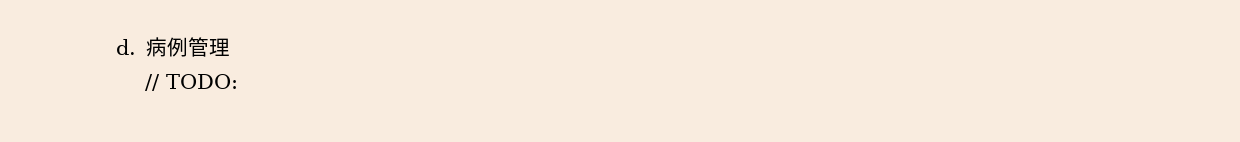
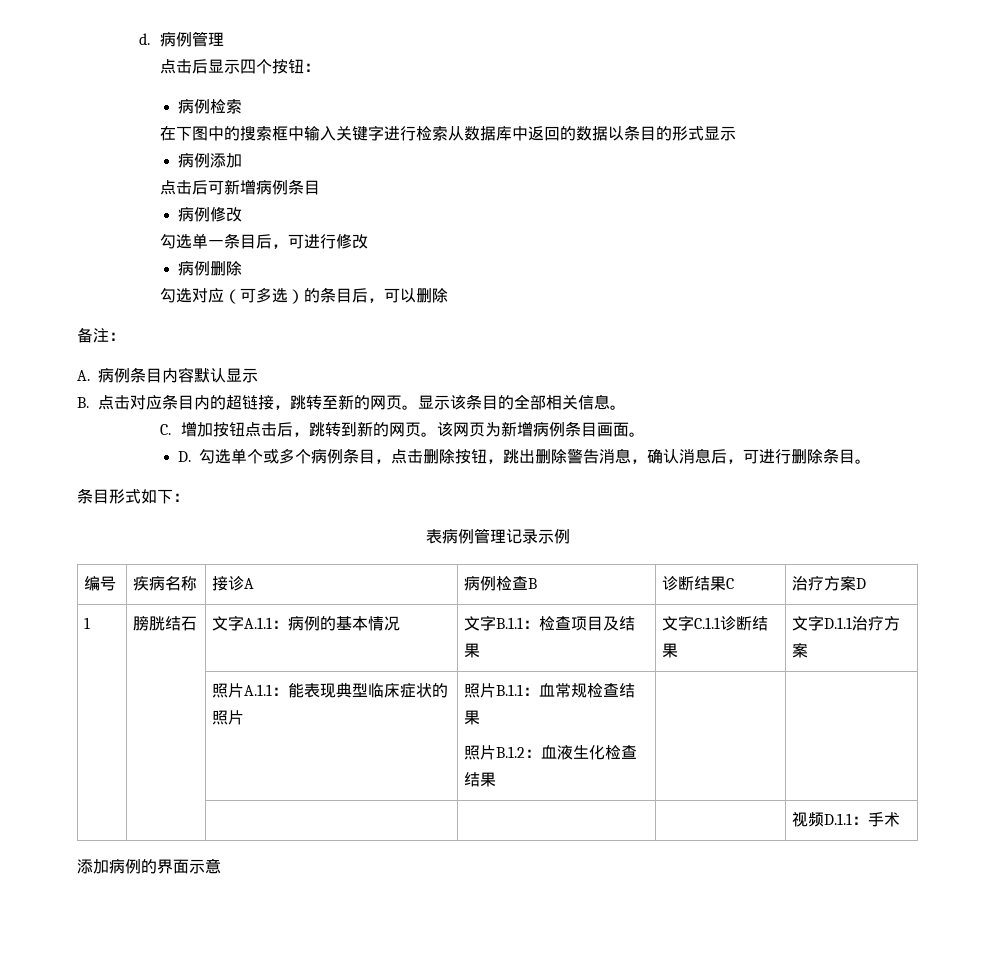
[144,74,238,91] // TODO: -> [160,59,321,74] [177,98,242,114] [160,125,737,141] [177,152,242,168] [160,179,321,195] [177,206,242,222] [160,233,369,249] [177,260,242,276] [160,287,449,304] [77,327,125,343] [77,367,258,383] [77,394,626,410] [160,421,646,437] [177,448,871,464] [77,488,189,504] [425,528,570,544] [83,576,116,591] [132,575,197,591] [211,576,254,591] [463,575,537,591] [661,576,734,591] [791,575,866,591] [83,617,90,629] [132,615,197,631] [211,615,400,631] [463,615,635,631] [463,643,480,658] [661,615,768,631] [661,643,678,658] [791,615,900,631] [791,643,808,658] [211,682,448,698] [211,710,244,725] [463,683,635,698] [463,710,480,725] [463,744,637,760] [463,772,496,787] [791,811,900,827] [77,858,221,874] 点击后显示四个按钮： // 病例检索 // 在下图中的搜索框中输入关键字进行检索从数据库中返回的数据以条目的形式显示 // 病例添加 // 点击后可新增病例条目 // 病例修改 // 勾选单一条目后，可进行修改 // 病例删除 // 勾选对应（可多选）的条目后，可以删除 // 备注： // A.病例条目内容默认显示 // B.点击对应条目内的超链接，跳转至新的网页。显示该条目的全部相关信息。 // C.增加按钮点击后，跳转到新的网页。该网页为新增病例条目画面。 // D.勾选单个或多个病例条目，点击删除按钮，跳出删除警告消息，确认消息后，可进行删除条目。 // 条目形式如下： // 表病例管理记录示例 // 编号 | 疾病名称 | 接诊A | 病例检查B | 诊断结果C | 治疗方案D // 1 | 膀胱结石 | 文字A.1.1：病例的基本情况 | 文字B.1.1：检查项目及结果 | 文字C.1.1诊断结果 | 文字D.1.1治疗方案 // | | 照片A.1.1：能表现典型临床症状的照片 | 照片B.1.1：血常规检查结果 // 照片B.1.2：血液生化检查结果 | | // | | | | | 视频D.1.1：手术 // 添加病例的界面示意

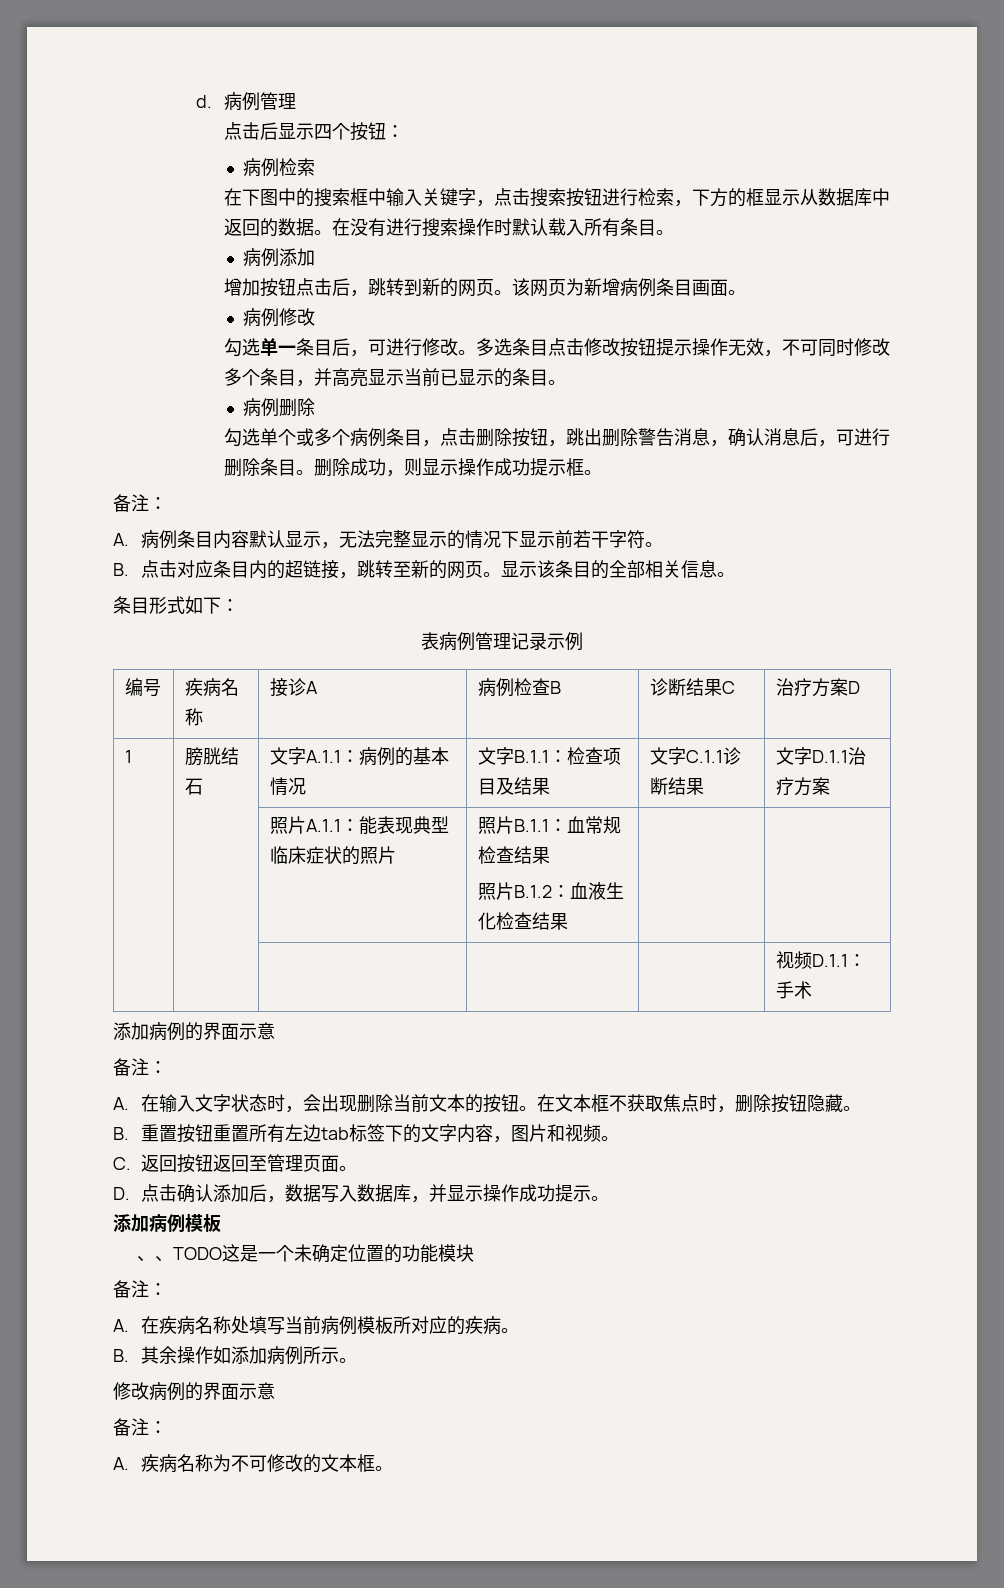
[384,126,449,141] 进行检索 -> [475,188,800,207] ，点击搜索按钮进行检索，下方的框显示
[608,125,737,141] [177,152,242,168] [160,179,321,195] [177,206,242,222] [160,233,369,249] [177,260,242,276] [160,287,449,304] [77,327,125,343] [77,367,258,383] [77,394,626,410] [160,424,172,435] 以条目的形式显示 // 病例添加 // 点击后可新增病例条目 // 病例修改 // 勾选单一条目后，可进行修改 // 病例删除 // 勾选对应（可多选）的条目后，可以删除 // 备注： // A.病例条目内容默认显示 // B.点击对应条目内的超链接，跳转至新的网页。显示该条目的全部相关信息。 // C. -> [313,218,674,237] [243,248,316,267] 。在没有进行搜索操作时默认载入所有条目。 // 病例添加 //
[177,451,191,462] D. -> [243,308,316,327] [223,338,890,357] [223,368,566,387] [243,398,316,417] 病例修改 // 勾选单一条目后，可进行修改。多选条目点击修改按钮提示操作无效，不可同时修改多个条目，并高亮显示当前已显示的条目。 // 病例删除 //
(871, 461) none -> [313,458,602,477] [113,494,167,512] [113,530,663,549] [113,560,735,579] 删除成功，则显示操作成功提示框。 // 备注： // A.病例条目内容默认显示，无法完整显示的情况下显示前若干字符。 // B.点击对应条目内的超链接，跳转至新的网页。显示该条目的全部相关信息。
(221, 866) none -> [113,1058,167,1076] [113,1094,861,1113] [113,1124,619,1143] [113,1154,357,1173] [113,1184,609,1203] [113,1214,221,1233] [137,1244,475,1263] [113,1280,167,1298] [113,1316,519,1335] [113,1346,357,1365] [113,1382,275,1401] [113,1418,167,1436] [113,1454,393,1473] // 备注： // A.在输入文字状态时，会出现删除当前文本的按钮。在文本框不获取焦点时，删除按钮隐藏。 // B.重置按钮重置所有左边tab标签下的文字内容，图片和视频。 // C.返回按钮返回至管理页面。 // D.点击确认添加后，数据写入数据库，并显示操作成功提示。 // 添加病例模板 // 、、TODO这是一个未确定位置的功能模块 // 备注： // A.在疾病名称处填写当前病例模板所对应的疾病。 // B.其余操作如添加病例所示。 // 修改病例的界面示意 // 备注： // A.疾病名称为不可修改的文本框。

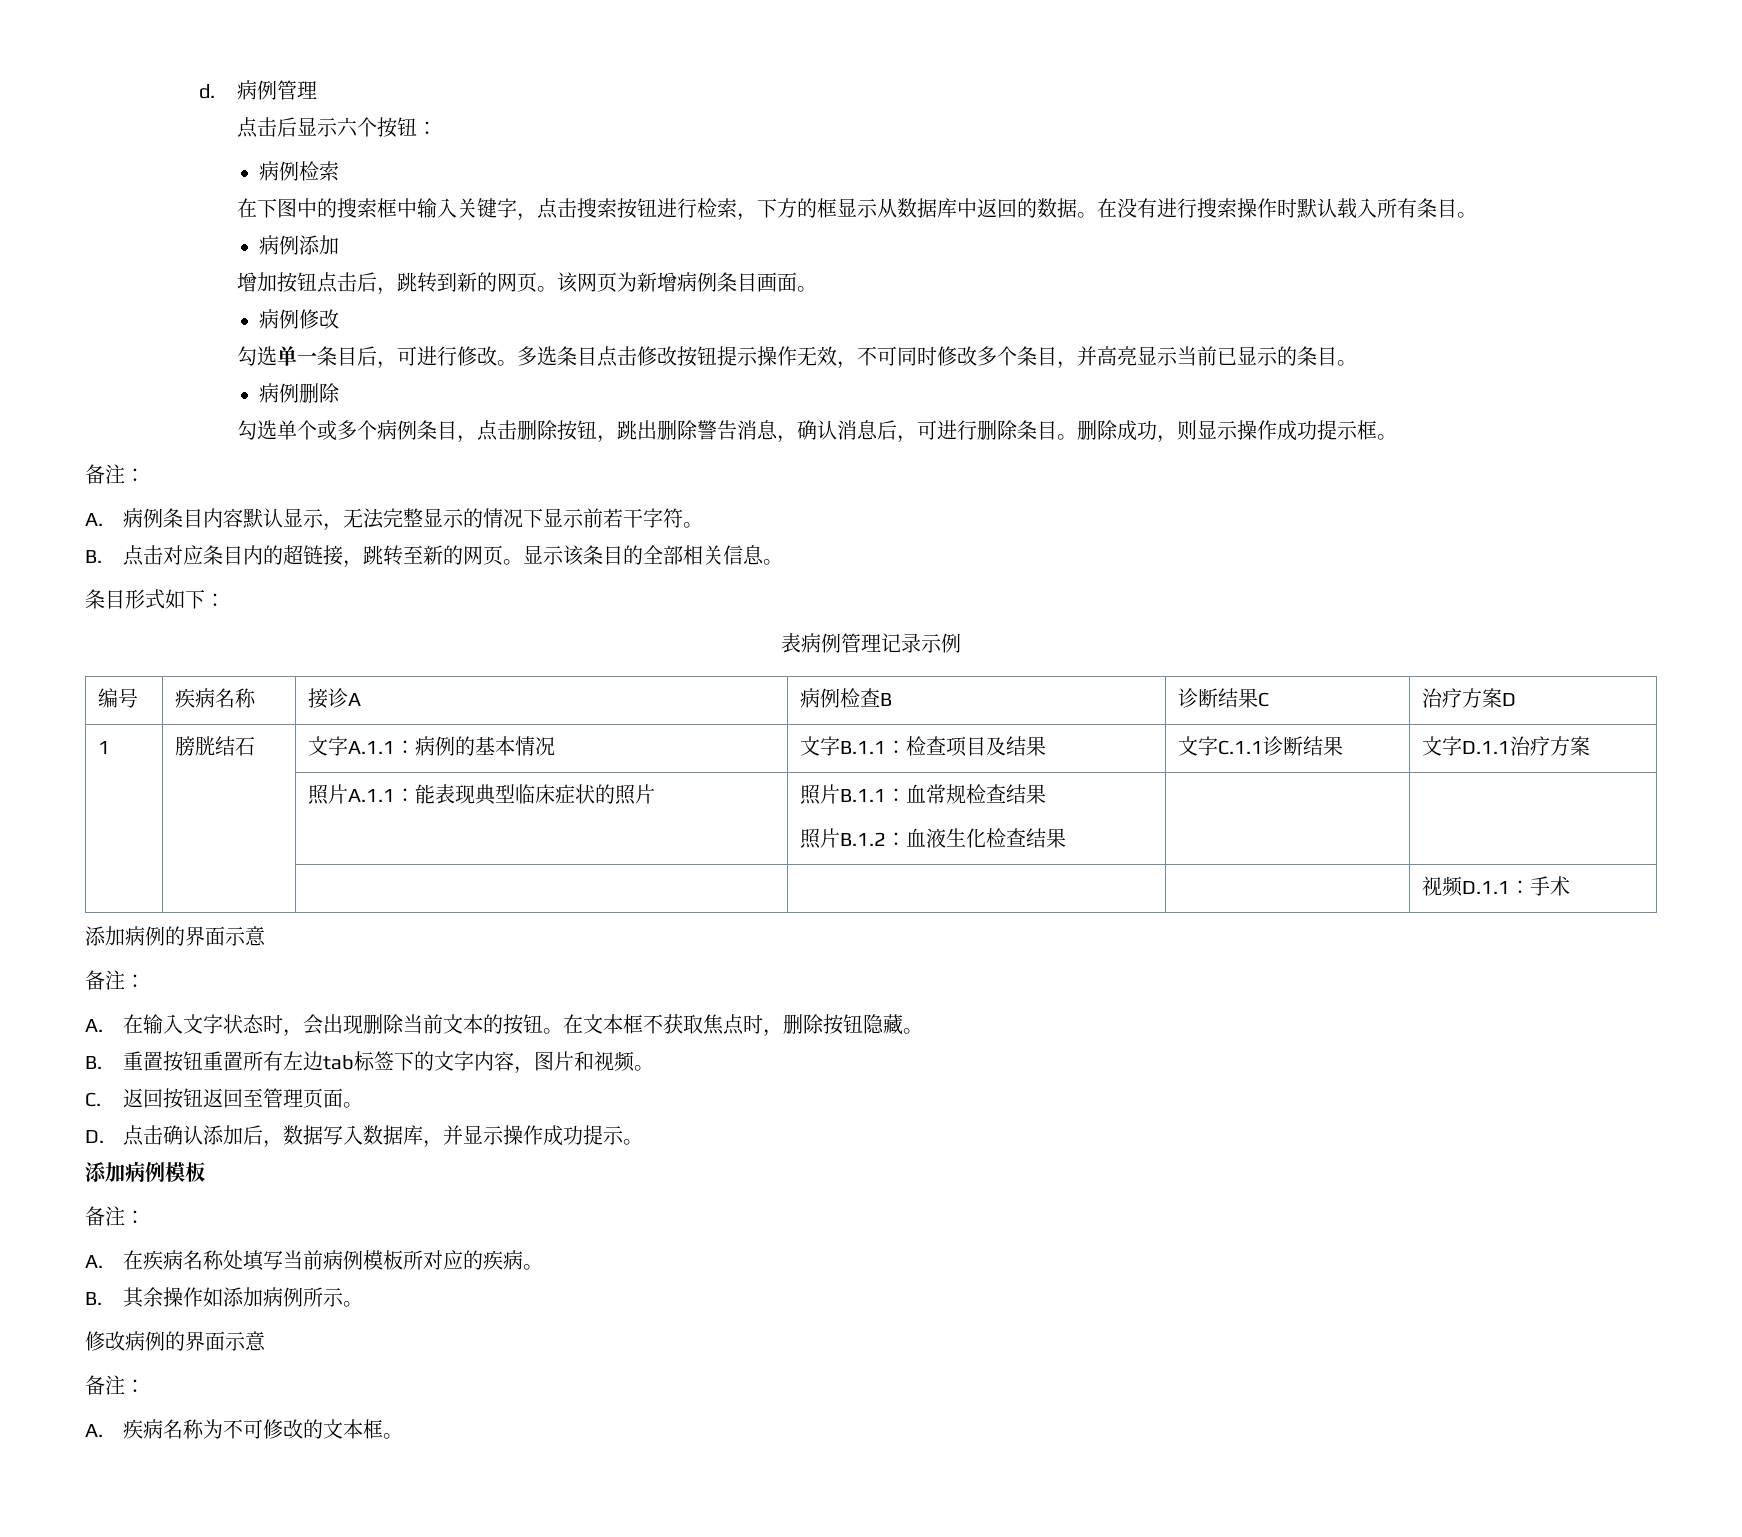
[313,124,332,140] 四 -> [337,117,359,137] 六
[137,1244,475,1263] // 、、TODO这是一个未确定位置的功能模块 -> (205, 1172) none

